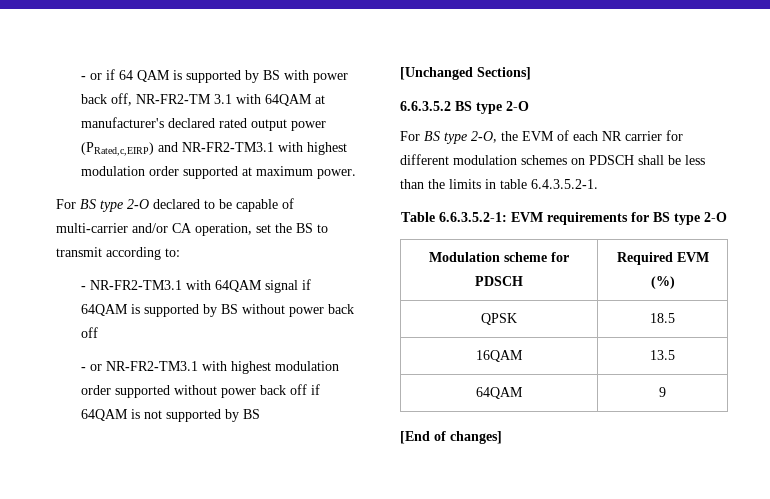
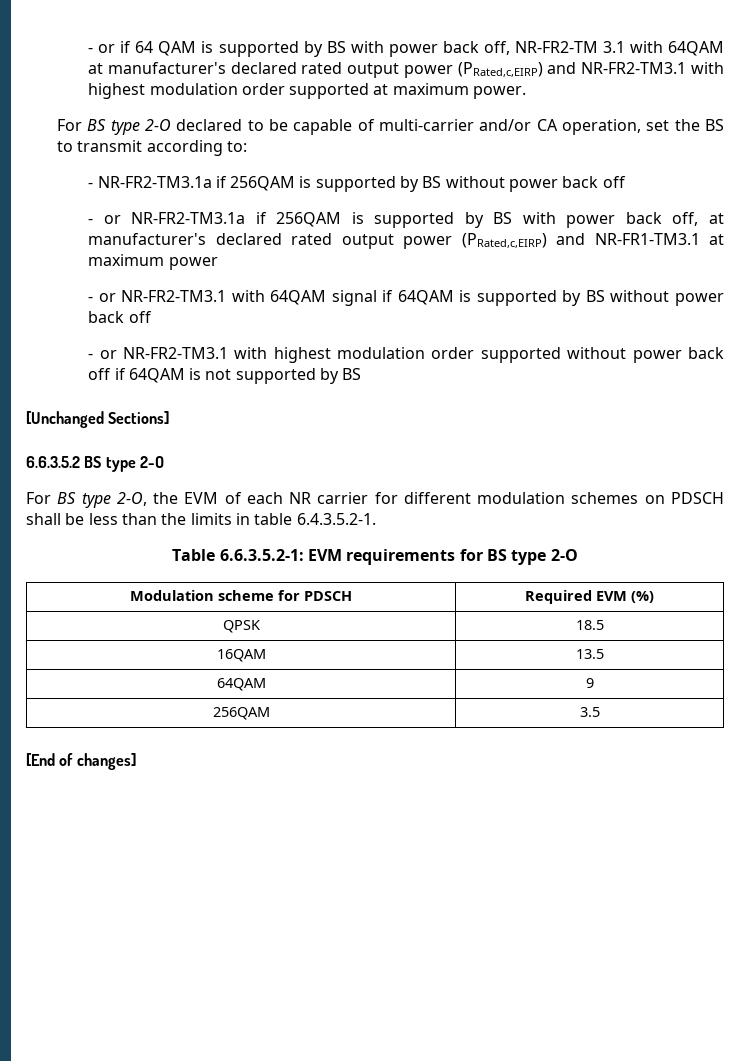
(87, 288) none -> [97,176,626,192] [88,212,725,228] [88,233,725,249] [88,254,218,270] [88,293,116,302] NR-FR2-TM3.1a if 256QAM is supported by BS without power back off // - or NR-FR2-TM3.1a if 256QAM is supported by BS with power back off, at manufacturer's declared rated output power (PRated,c,EIRP) and NR-FR1-TM3.1 at maximum power // - or
(666, 392) none -> [212,707,270,720] [579,707,600,717] // 256QAM | 3.5

